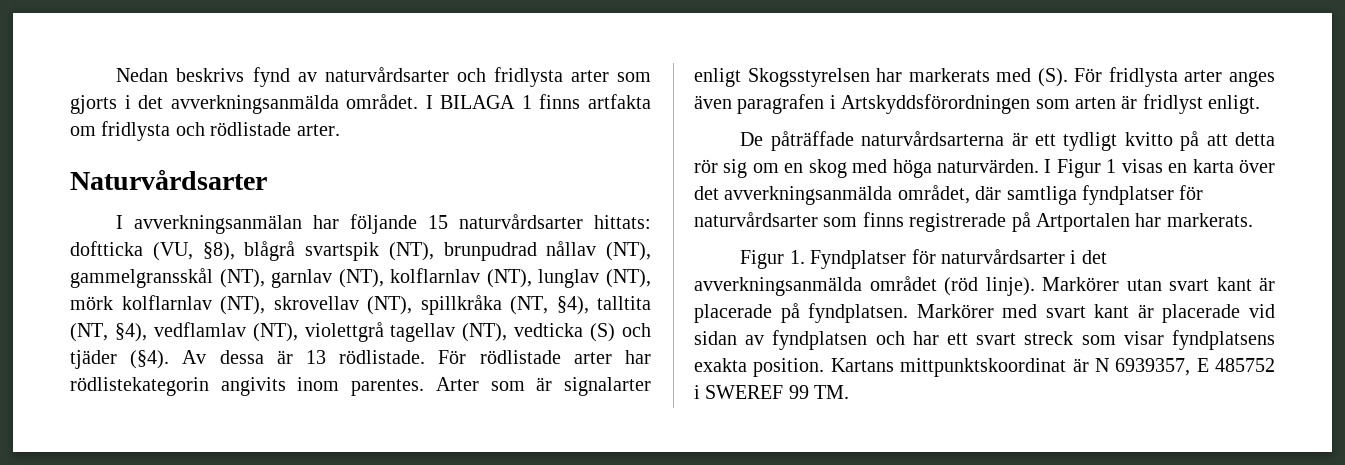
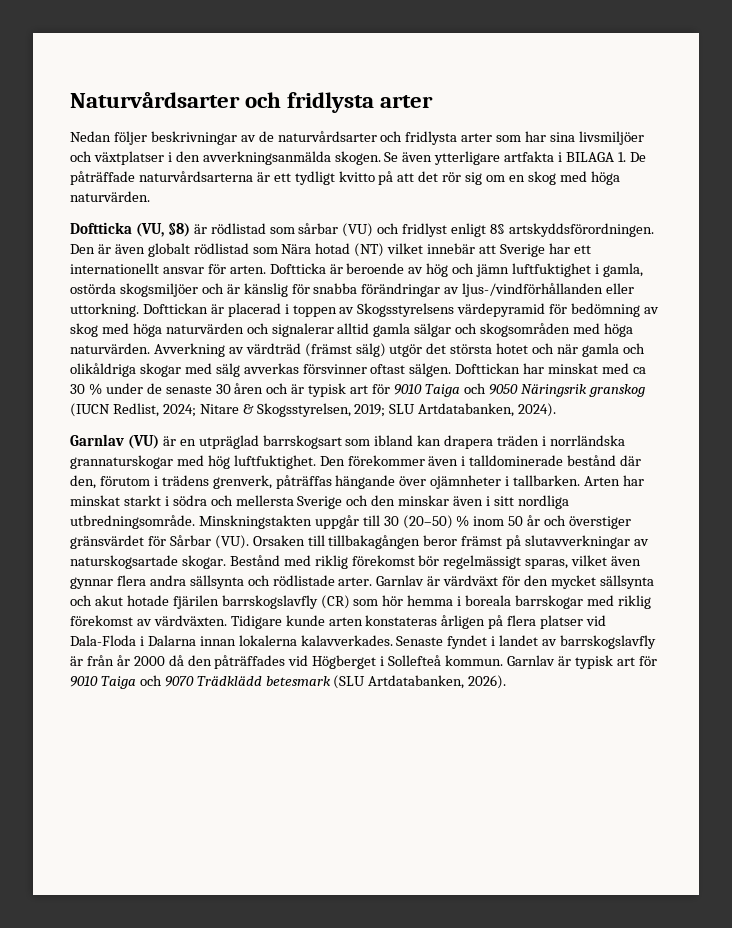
[116,67,317,87] Nedan beskrivs fynd av -> [70,91,434,113] [70,131,274,145] Naturvårdsarter och fridlysta arter // Nedan följer beskrivningar av de
[70,94,651,114] [70,121,340,141] [70,169,267,190] [116,214,651,234] [70,241,651,261] [70,268,651,288] [70,295,651,315] [70,322,652,342] [70,350,651,369] [70,377,651,396] [694,67,1275,87] [694,94,1261,114] gjorts i det avverkningsanmälda området. I BILAGA 1 finns artfakta om fridlysta och rödlistade arter. // Naturvårdsarter // I avverkningsanmälan har följande 15 naturvårdsarter hittats: doftticka (VU, §8), blågrå svartspik (NT), brunpudrad nållav (NT), gammelgransskål (NT), garnlav (NT), kolflarnlav (NT), lunglav (NT), mörk kolflarnlav (NT), skrovellav (NT), spillkråka (NT, §4), talltita (NT, §4), vedflamlav (NT), violettgrå tagellav (NT), vedticka (S) och tjäder (§4). Av dessa är 13 rödlistade. För rödlistade arter har rödlistekategorin angivits inom parentes. Arter som är signalarter enligt Skogsstyrelsen har markerats med (S). För fridlysta arter anges även paragrafen i Artskyddsförordningen som arten är fridlyst enligt. // -> [525,131,644,145] [70,151,626,165] har sina livsmiljöer och växtplatser i den avverkningsanmälda skogen. Se även ytterligare artfakta i BILAGA 1.
[1235,132,1275,146] detta -> [418,171,439,182] det
[1044,159,1275,178] [694,185,1204,205] [694,212,1253,232] [740,249,1107,269] [694,276,1275,296] [694,303,1275,323] [694,330,1275,350] [694,358,1275,377] [694,385,850,399] I Figur 1 visas en karta över det avverkningsanmälda området, där samtliga fyndplatser för naturvårdsarter som finns registrerade på Artportalen har markerats. // Figur 1. Fyndplatser för naturvårdsarter i det avverkningsanmälda området (röd linje). Markörer utan svart kant är placerade på fyndplatsen. Markörer med svart kant är placerade vid sidan av fyndplatsen och har ett svart streck som visar fyndplatsens exakta position. Kartans mittpunktskoordinat är N 6939357, E 485752 i SWEREF 99 TM. -> [70,222,654,237] [70,243,591,257] [70,263,643,277] [70,283,635,297] [70,303,660,317] [70,323,633,337] [70,343,645,357] [70,363,646,377] [70,383,645,397] [70,403,557,417] [70,434,625,449] [70,455,642,469] [70,475,644,489] [70,495,569,509] [70,515,632,529] [70,535,650,549] [70,555,642,569] [70,575,654,589] [70,595,651,609] [70,615,607,629] [70,635,657,649] [70,655,657,669] [70,675,507,689] // Doftticka (VU, §8) är rödlistad som sårbar (VU) och fridlyst enligt 8§ artskyddsförordningen. Den är även globalt rödlistad som Nära hotad (NT) vilket innebär att Sverige har ett internationellt ansvar för arten. Doftticka är beroende av hög och jämn luftfuktighet i gamla, ostörda skogsmiljöer och är känslig för snabba förändringar av ljus-/vindförhållanden eller uttorkning. Dofttickan är placerad i toppen av Skogsstyrelsens värdepyramid för bedömning av skog med höga naturvärden och signalerar alltid gamla sälgar och skogsområden med höga naturvärden. Avverkning av värdträd (främst sälg) utgör det största hotet och när gamla och olikåldriga skogar med sälg avverkas försvinner oftast sälgen. Dofttickan har minskat med ca 30 % under de senaste 30 åren och är typisk art för 9010 Taiga och 9050 Näringsrik granskog (IUCN Redlist, 2024; Nitare & Skogsstyrelsen, 2019; SLU Artdatabanken, 2024). // Garnlav (VU) är en utpräglad barrskogsart som ibland kan drapera träden i norrländska grannaturskogar med hög luftfuktighet. Den förekommer även i talldominerade bestånd där den, förutom i trädens grenverk, påträffas hängande över ojämnheter i tallbarken. Arten har minskat starkt i södra och mellersta Sverige och den minskar även i sitt nordliga utbredningsområde. Minskningstakten uppgår till 30 (20–50) % inom 50 år och överstiger gränsvärdet för Sårbar (VU). Orsaken till tillbakagången beror främst på slutavverkningar av naturskogsartade skogar. Bestånd med riklig förekomst bör regelmässigt sparas, vilket även gynnar flera andra sällsynta och rödlistade arter. Garnlav är värdväxt för den mycket sällsynta och akut hotade fjärilen barrskogslavfly (CR) som hör hemma i boreala barrskogar med riklig förekomst av värdväxten. Tidigare kunde arten konstateras årligen på flera platser vid Dala-Floda i Dalarna innan lokalerna kalavverkades. Senaste fyndet i landet av barrskogslavfly är från år 2000 då den påträffades vid Högberget i Sollefteå kommun. Garnlav är typisk art för 9010 Taiga och 9070 Trädklädd betesmark (SLU Artdatabanken, 2026).

